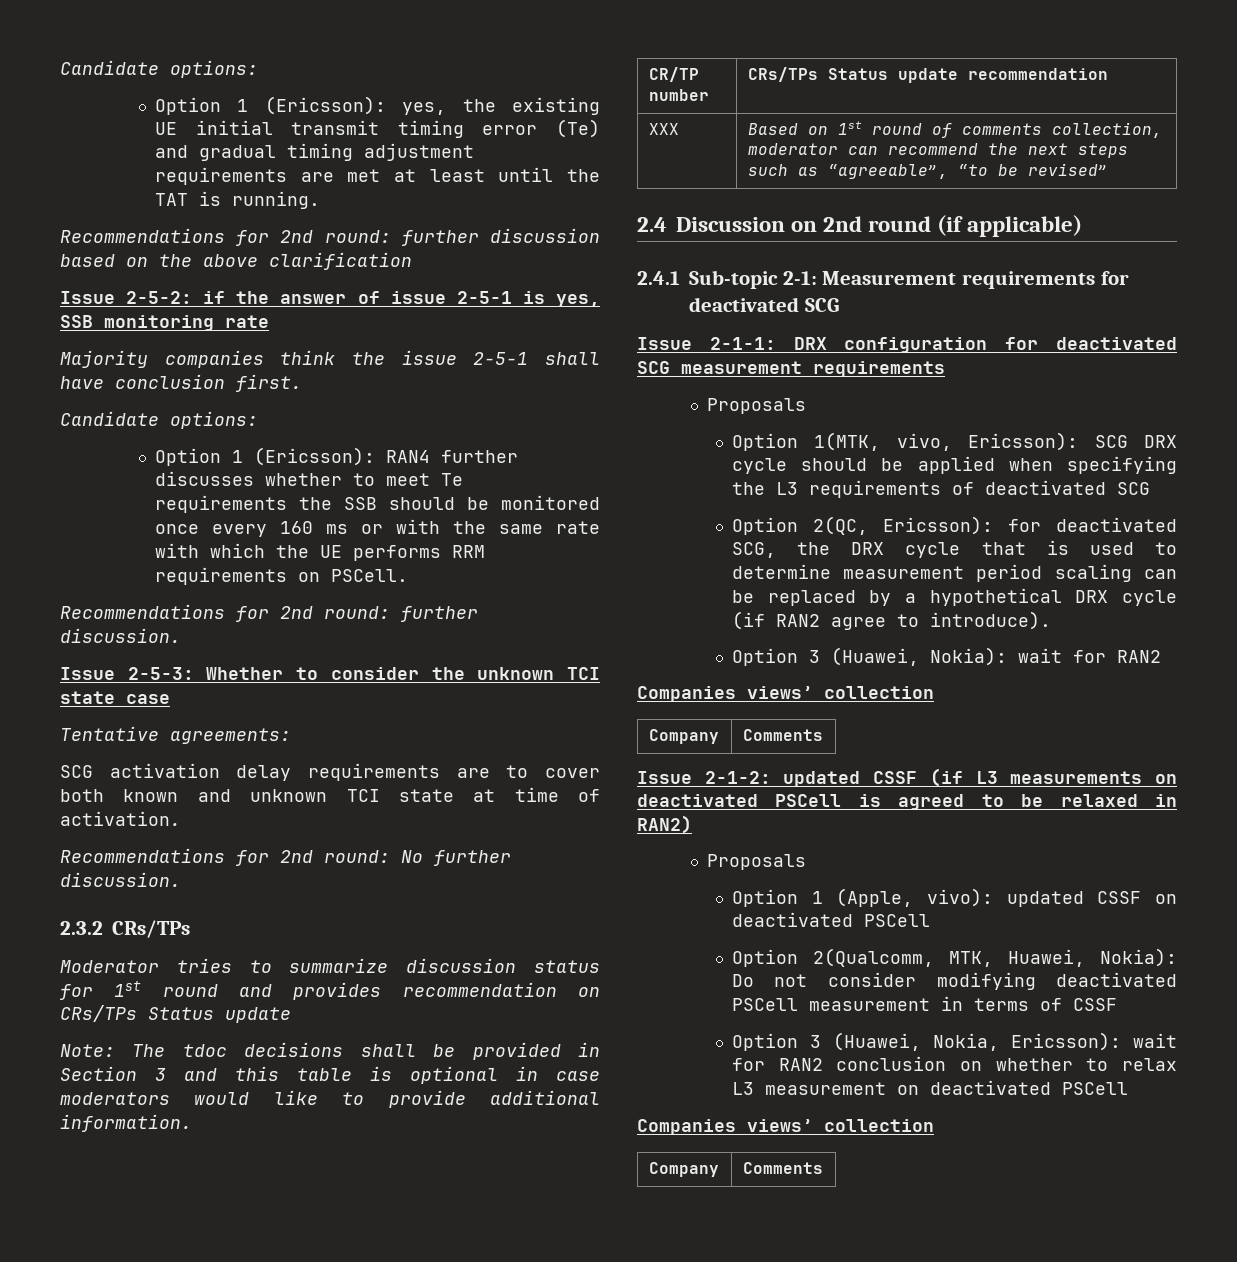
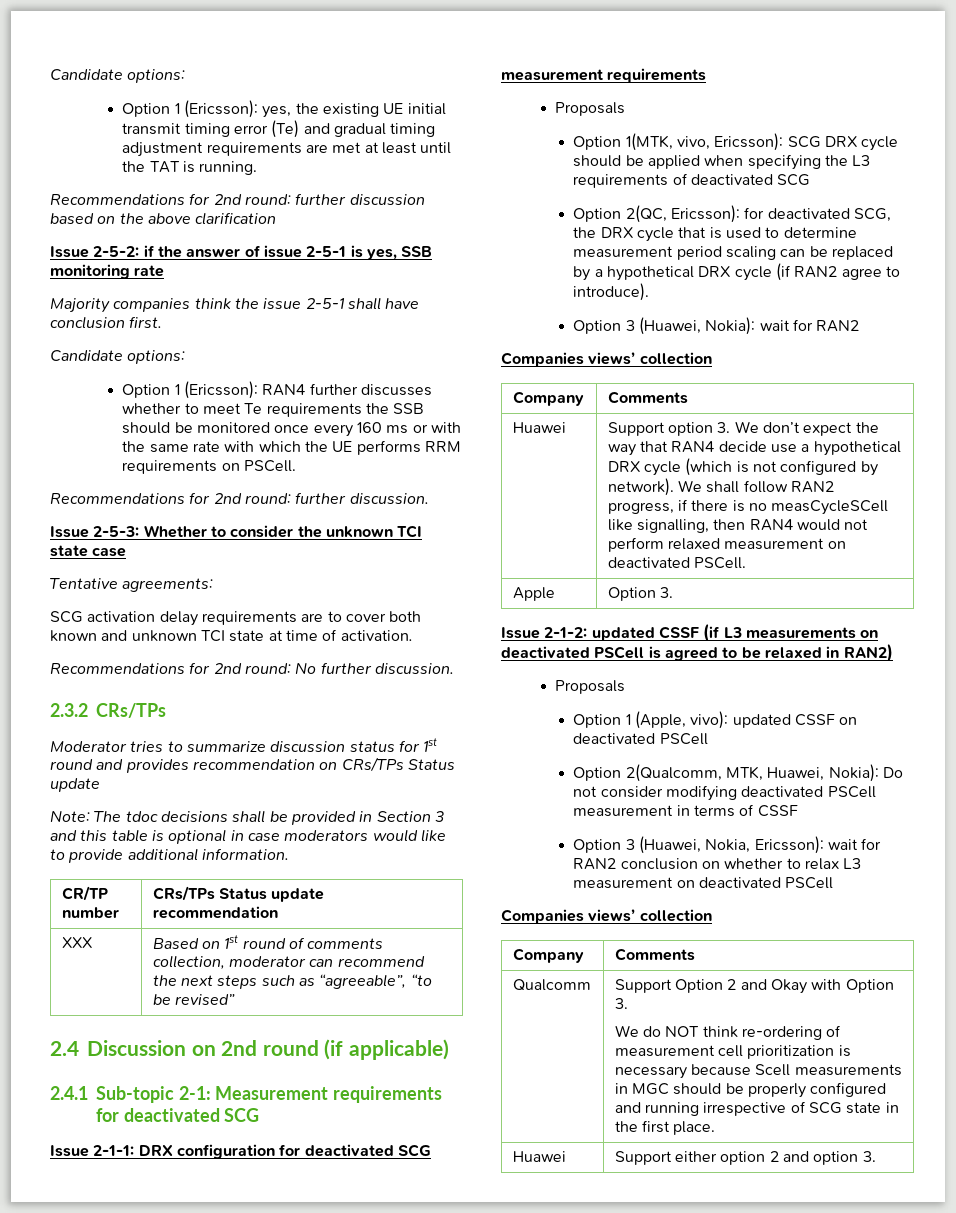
(823, 735) none -> [512,422,566,433] [607,421,879,436] [607,441,901,456] [607,458,878,476] [607,478,835,496] [607,499,889,515] [607,519,869,533] [607,537,846,552] [607,557,747,569] [512,587,555,601] [607,587,674,601] // Huawei | Support option 3. We don’t expect the way that RAN4 decide use a hypothetical DRX cycle (which is not configured by network). We shall follow RAN2 progress, if there is no measCycleSCell like signalling, then RAN4 would not perform relaxed measurement on deactivated PSCell. // Apple | Option 3.
(823, 1168) none -> [512,979,591,991] [614,979,894,994] [614,998,628,1009] [614,1025,842,1040] [614,1045,851,1059] [614,1064,902,1079] [614,1082,887,1098] [614,1101,899,1116] [614,1120,716,1135] [512,1151,566,1162] [614,1151,876,1165] // Qualcomm | Support Option 2 and Okay with Option 3. // We do NOT think re-ordering of measurement cell prioritization is necessary because Scell measurements in MGC should be properly configured and running irrespective of SCG state in the first place. // Huawei | Support either option 2 and option 3.

